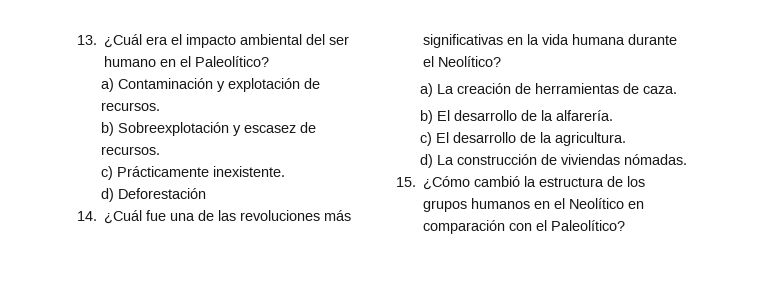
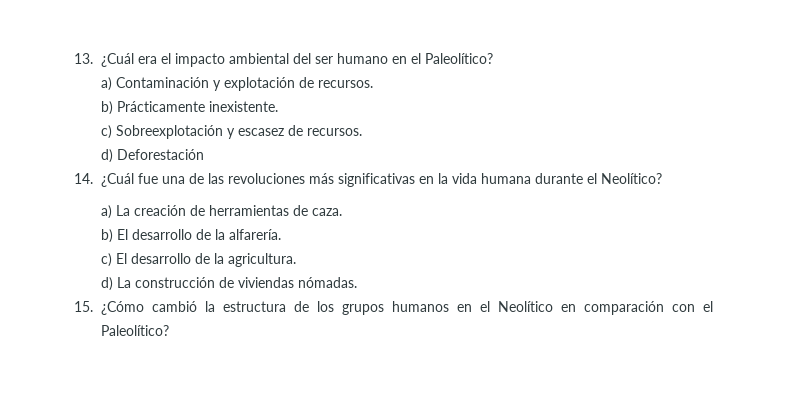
(114, 129) none -> [116,101,278,112] [100,125,112,139] Prácticamente inexistente. // c)
[100,166,285,180] // c) Prácticamente inexistente. -> (362, 132) none

